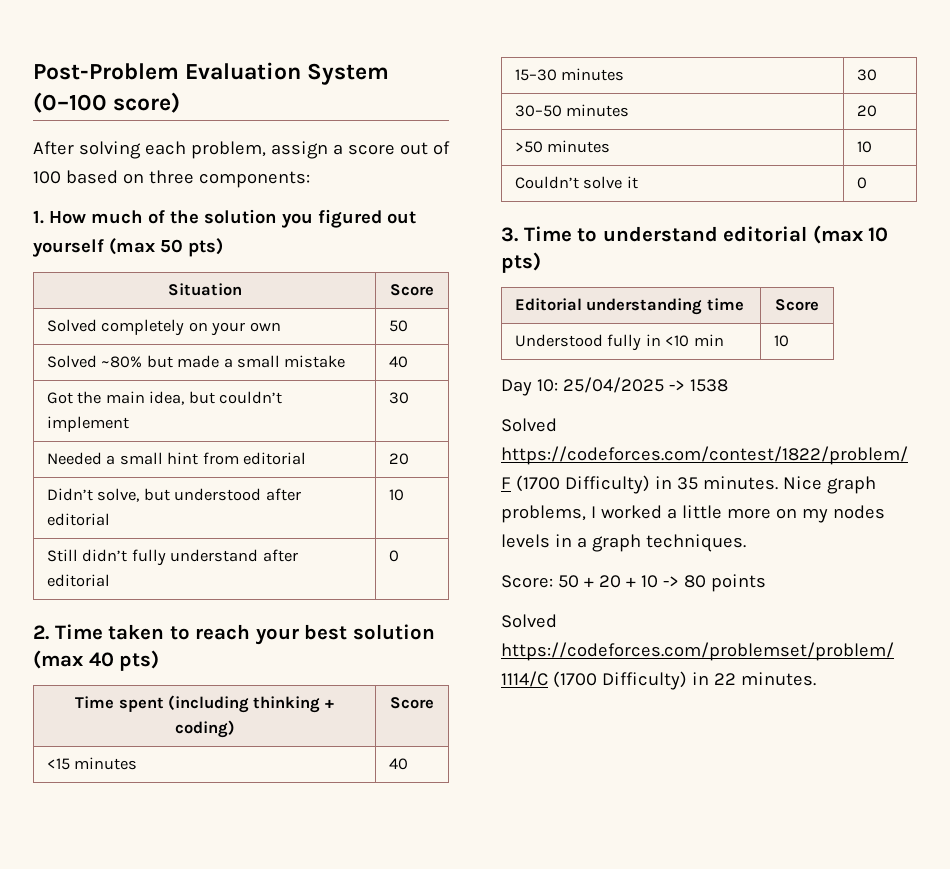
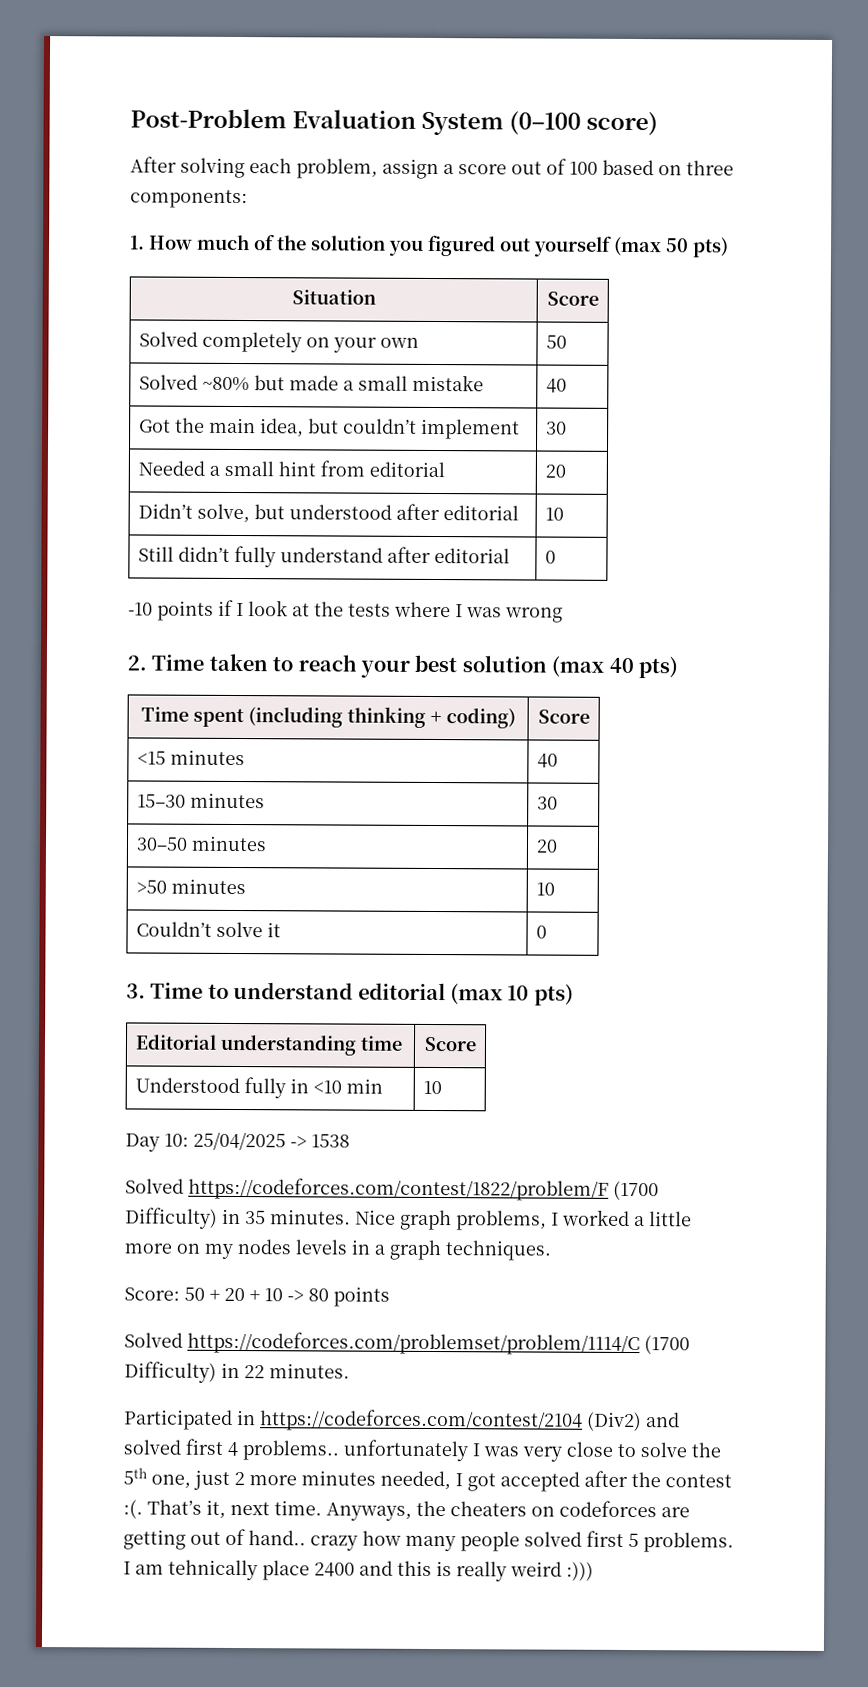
(399, 556) none -> [128,599,563,623] // -10 points if I look at the tests where I was wrong
(816, 679) none -> [124,1409,680,1432] [123,1438,721,1462] [123,1467,732,1492] [123,1499,690,1521] [123,1528,734,1553] [123,1559,594,1582] // Participated in https://codeforces.com/contest/2104 (Div2) and solved first 4 problems.. unfortunately I was very close to solve the 5th one, just 2 more minutes needed, I got accepted after the contest :(. That’s it, next time. Anyways, the cheaters on codeforces are getting out of hand.. crazy how many people solved first 5 problems. I am tehnically place 2400 and this is really weird :)))

